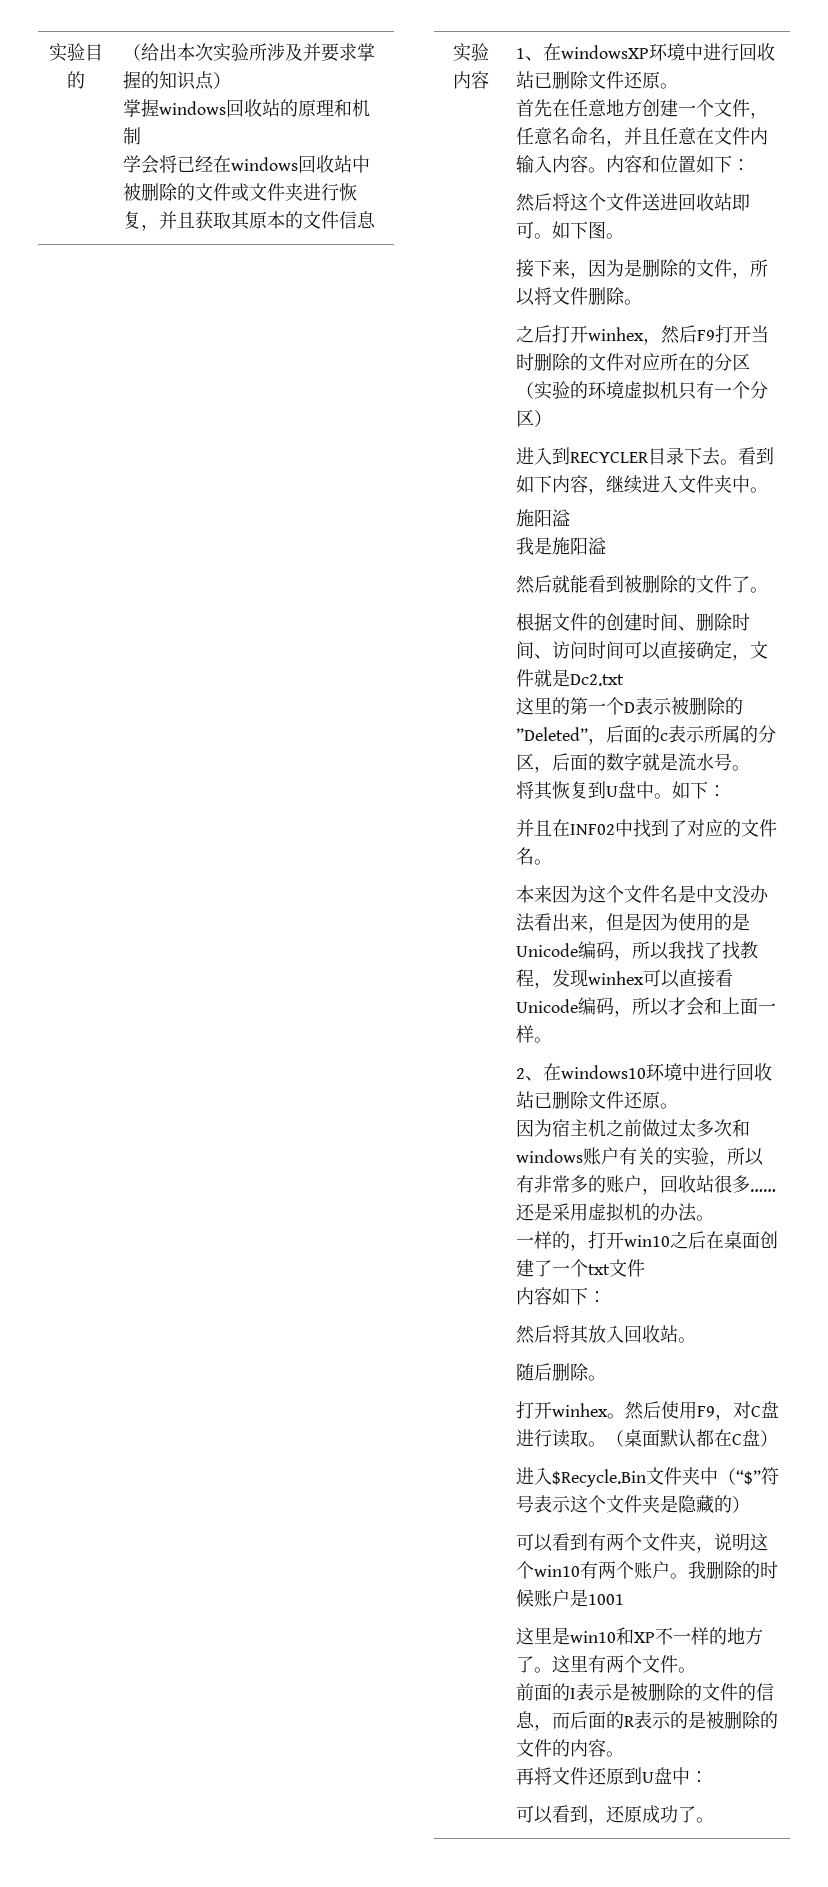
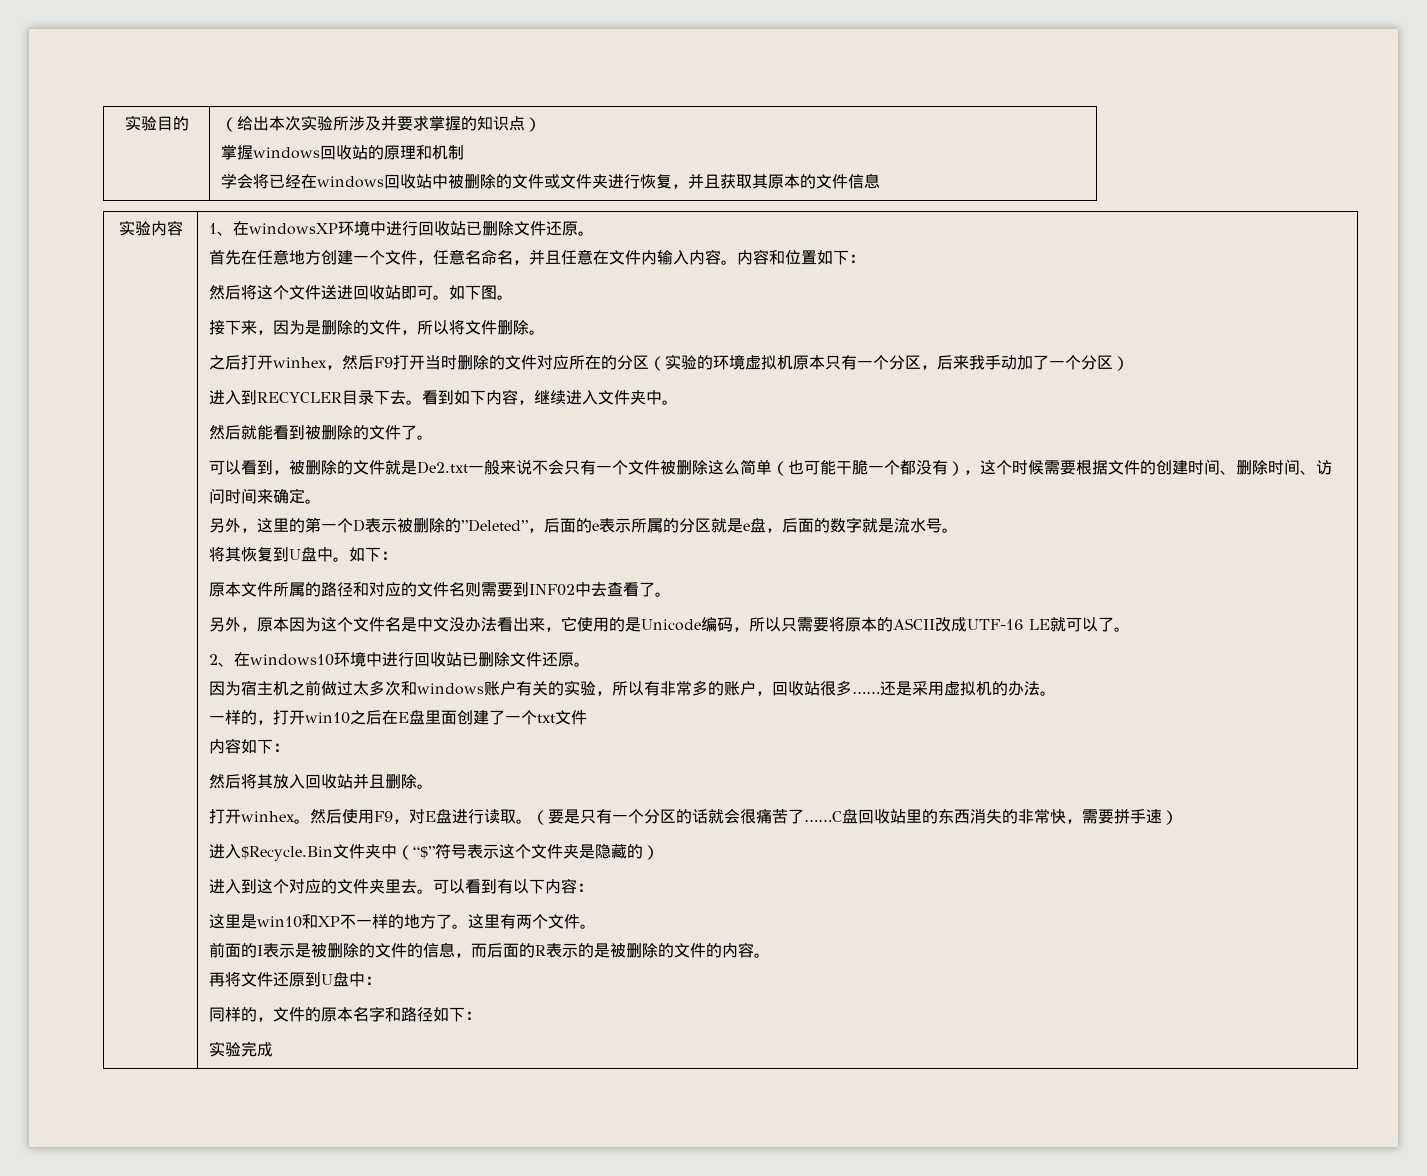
[678,381,769,400] [516,409,535,427] 只有一个分区 -> [793,355,1114,370] 原本只有一个分区，后来我手动加了一个分区
[516,509,571,527] [516,537,607,555] // 施阳溢 // 我是施阳溢 -> (679, 402) none
(769, 590) none -> [209,459,1077,476] 可以看到，被删除的文件就是De2.txt一般来说不会只有一个文件被删除这么简单（也可能干脆一个都没有），这个时候需要
[624,640,769,661] [516,669,625,687] 可以直接确定，文件就是Dc2.txt // -> [257,488,322,504] [209,518,258,533] 来确定。 // 另外，
[660,733,669,741] c -> [592,523,600,531] e
(535, 762) none -> [711,518,767,533] 就是e盘
[516,819,778,838] [516,847,553,865] [516,885,553,903] 并且在INF02中找到了对应的文件名。 // 本来 -> [209,582,672,597] [209,617,290,632] 原本文件所属的路径和对应的文件名则需要到INF02中去查看了。 // 另外，原本
[606,913,679,931] 但是因为 -> [561,616,578,631] 它
[668,941,759,960] [516,969,734,989] [516,997,777,1017] [516,1025,535,1043] 我找了找教程，发现winhex可以直接看Unicode编码，所以才会和上面一样 -> [781,616,1115,632] 只需要将原本的ASCII改成UTF-16 LE就可以了
[724,1231,743,1249] 桌 -> [398,710,442,725] E盘里
[678,1337,697,1343] [516,1363,553,1381] 。 // 随后 -> [353,773,386,789] 并且
[751,1406,762,1417] C -> [425,811,437,822] E
[624,1429,761,1447] 桌面默认都在C盘 -> [548,808,1163,824] 要是只有一个分区的话就会很痛苦了……C盘回收站里的东西消失的非常快，需要拼手速
[516,1533,769,1553] [516,1561,779,1579] [516,1589,625,1607] 可以看到有两个文件夹，说明这个win10有两个账户。我删除的时候账户是1001 -> [209,878,594,894] 进入到这个对应的文件夹里去。可以看到有以下内容：
[516,1805,715,1825] 可以看到，还原成功了。 -> [209,1006,482,1022] [209,1041,274,1057] 同样的，文件的原本名字和路径如下： // 实验完成

